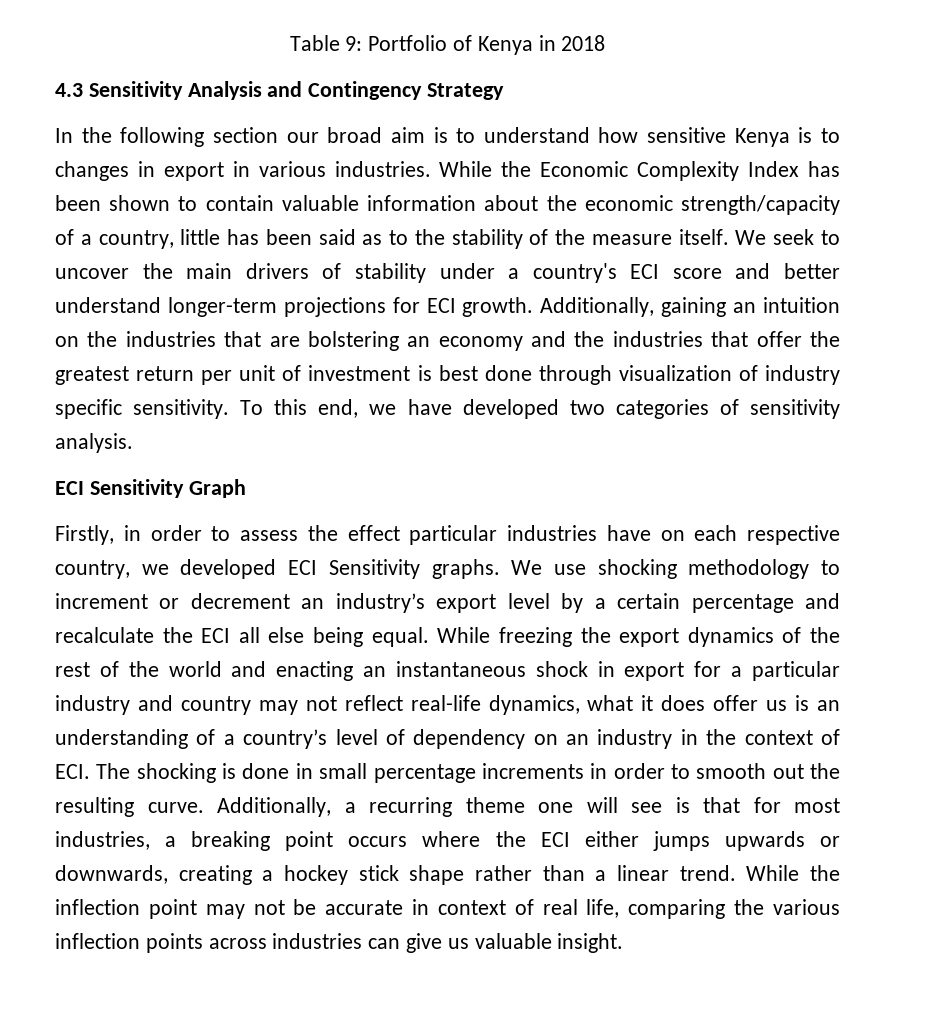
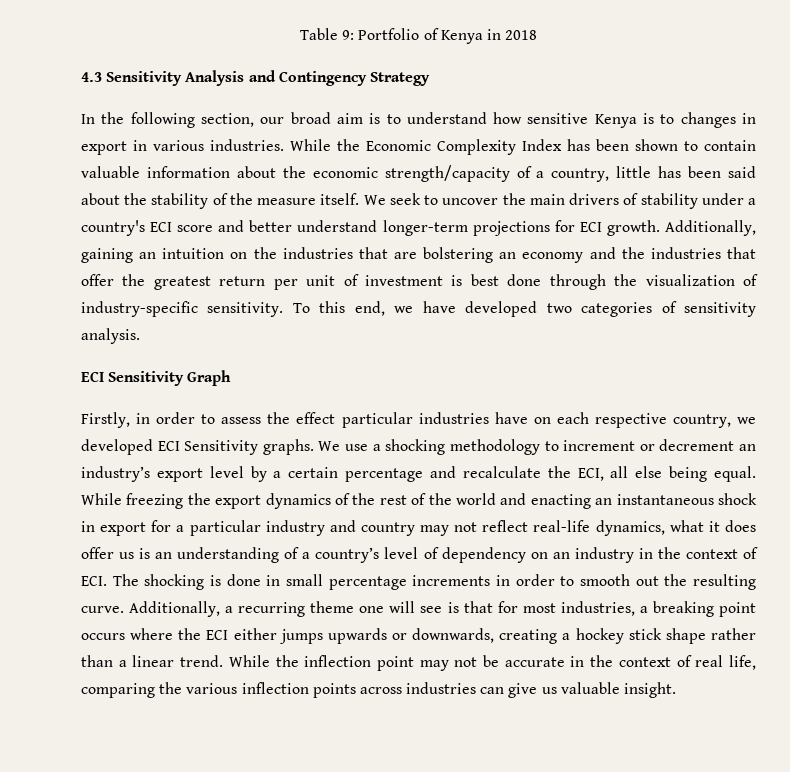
[212,127,278,143] section -> [200,113,254,127] section,
[362,230,409,245] as to -> [81,193,120,205] about
(612, 375) none -> [614,274,638,286] the
[764,365,840,385] [55,399,122,419] industry specific -> [81,301,198,317] industry-specific
(586, 569) none -> [372,444,381,451] a
[201,628,231,643] ECI -> [577,468,604,481] ECI,
(430, 907) none -> [590,655,614,667] the

